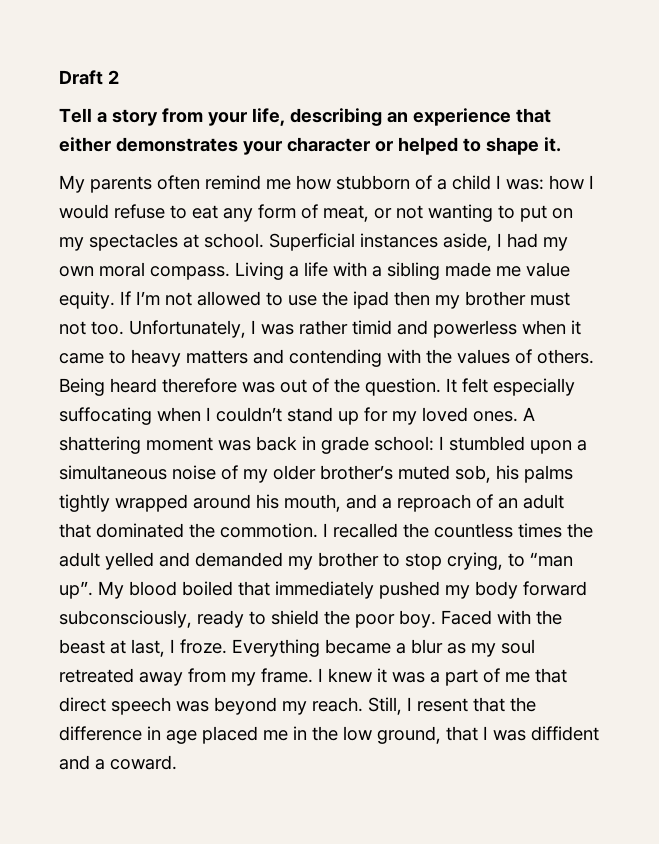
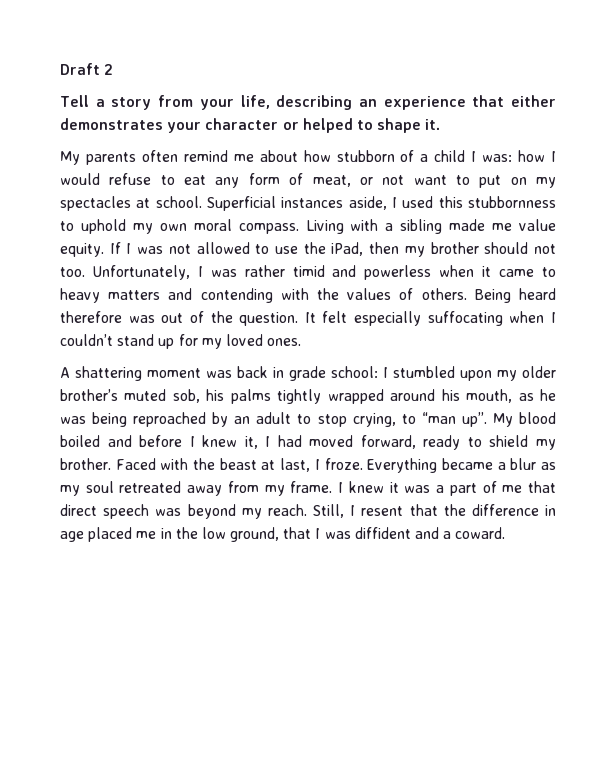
(291, 184) none -> [259,150,298,162] about
[428,204,493,222] wanting -> [413,175,447,185] want
[507,233,538,248] had -> [402,196,556,208] [60,219,126,234] used this stubbornness to uphold
[289,262,328,277] a life -> (344, 227) none
[136,291,160,305] I’m -> [126,243,164,254] I was
[353,291,389,309] ipad -> [331,242,364,256] iPad,
[530,292,570,306] must -> [484,242,529,254] should
(518, 416) none -> (302, 342) //
[577,440,587,451] [59,465,238,480] a simultaneous noise of -> (492, 375) none
[346,494,564,512] [59,523,593,538] [59,552,379,570] and a reproach of an adult that dominated the commotion. I recalled the countless times the adult yelled and demanded my brother -> [518,389,556,401] [60,412,292,427] as he was being reproached by an adult
[238,581,587,599] [59,610,436,628] that immediately pushed my body forward subconsciously, ready to shield the poor boy. -> [107,435,557,450] [60,458,111,470] and before I knew it, I had moved forward, ready to shield my brother.

